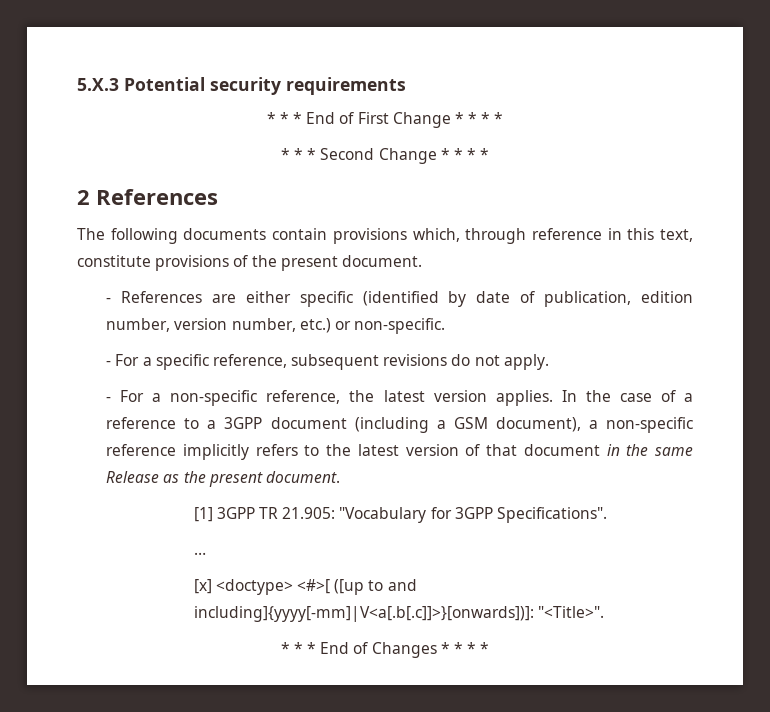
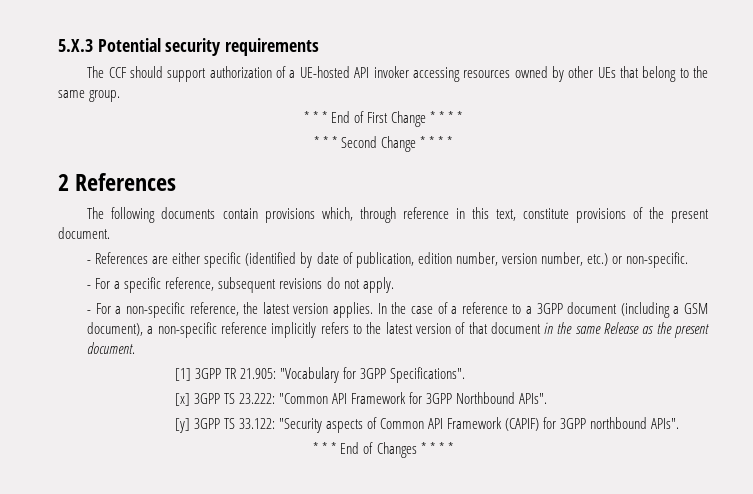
(406, 86) none -> [87,66,709,82] [58,90,121,102] // The CCF should support authorization of a UE-hosted API invoker accessing resources owned by other UEs that belong to the same group.
[193,552,206,555] [193,579,417,595] [193,606,604,622] … // [x] <doctype> <#>[ ([up to and including]{yyyy[-mm]|V<a[.b[.c]]>}[onwards])]: "<Title>". -> [174,392,548,406] [174,417,680,433] [x] 3GPP TS 23.222: "Common API Framework for 3GPP Northbound APIs". // [y] 3GPP TS 33.122: "Security aspects of Common API Framework (CAPIF) for 3GPP northbound APIs".

